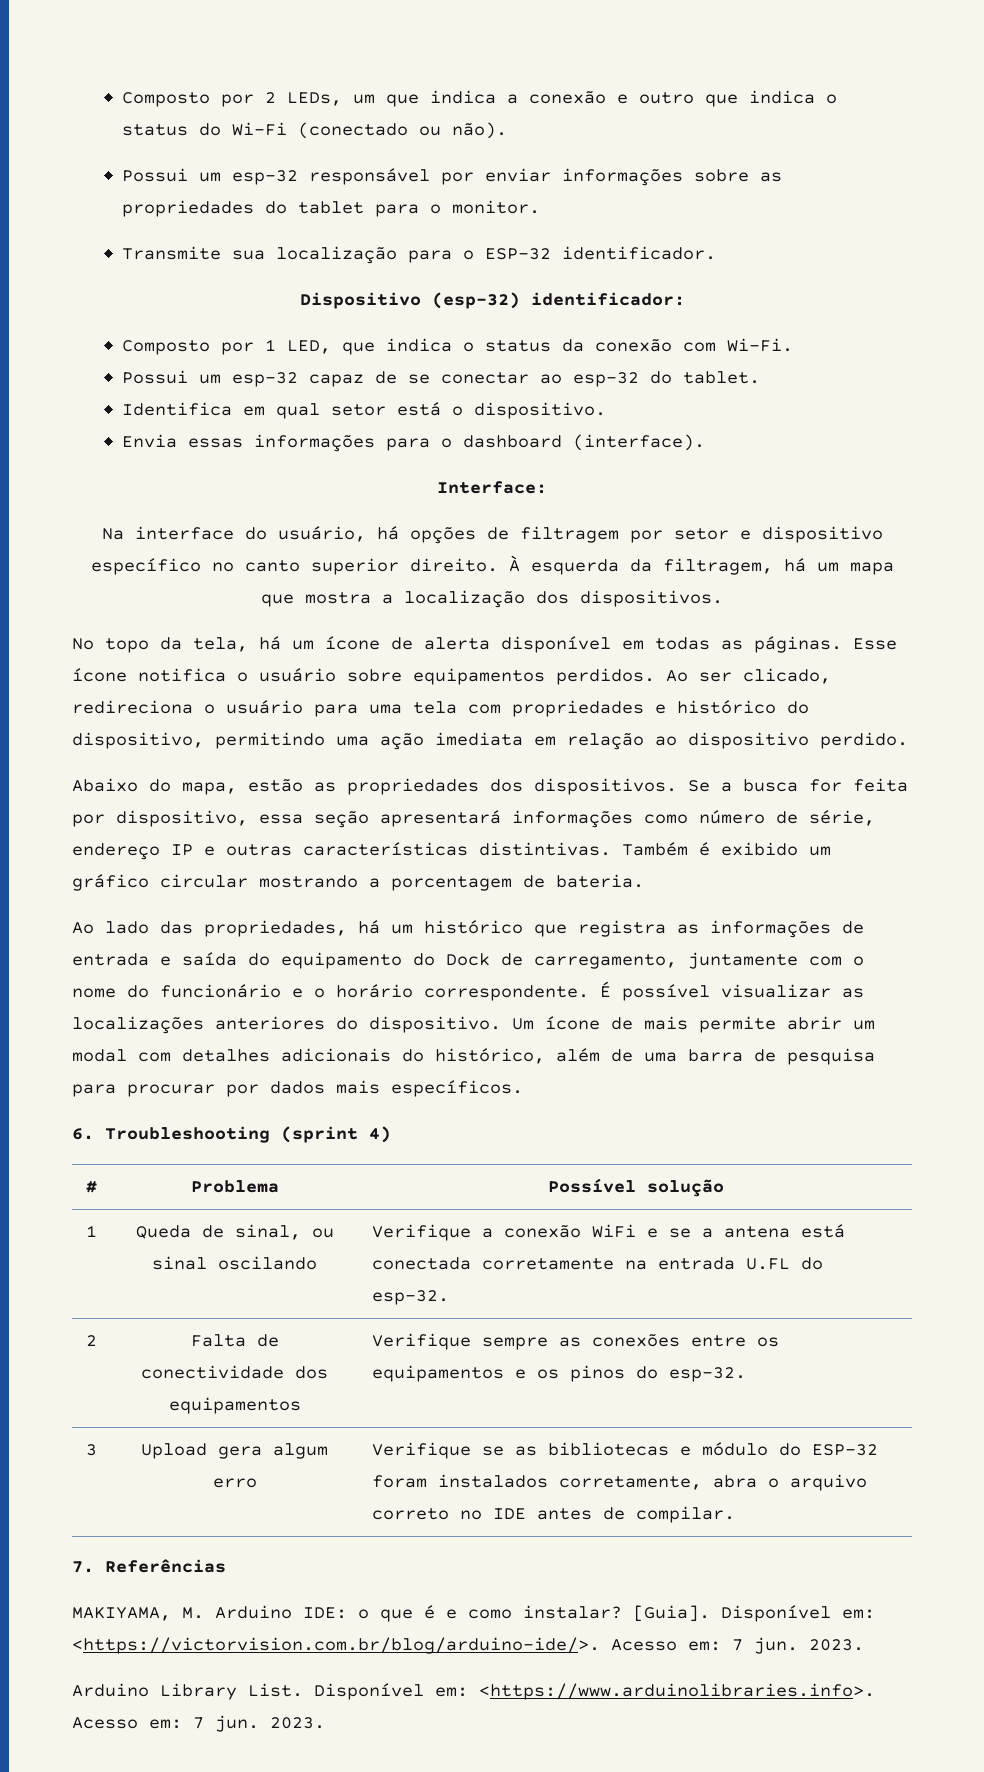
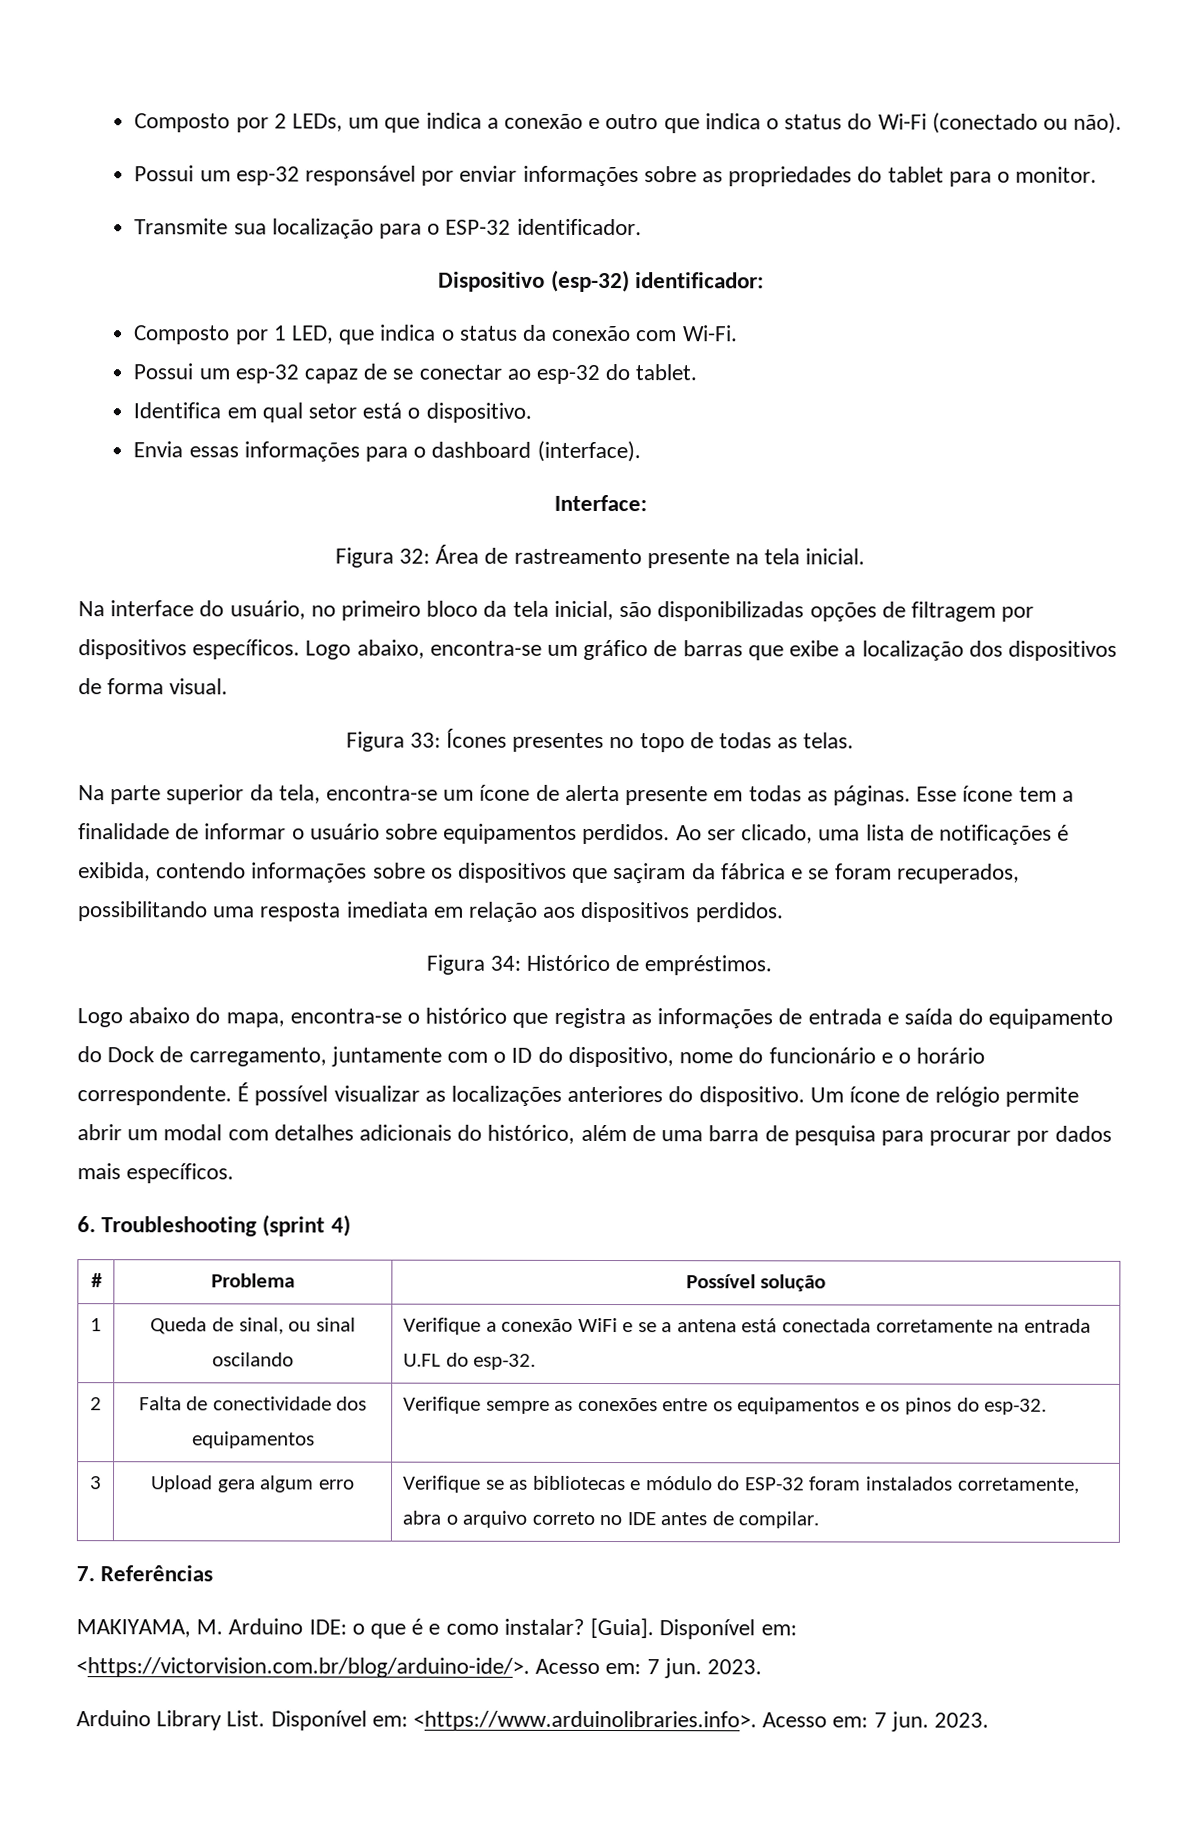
[101,526,883,544] [90,555,894,575] [261,590,723,608] [72,638,149,653] Na interface do usuário, há opções de filtragem por setor e dispositivo específico no canto superior direito. À esquerda da filtragem, há um mapa que mostra a localização dos dispositivos. // No topo -> [334,544,866,569] [78,600,1035,622] [78,639,1117,661] [78,678,229,695] [345,728,855,753] [78,784,245,805] Figura 32: Área de rastreamento presente na tela inicial. // Na interface do usuário, no primeiro bloco da tela inicial, são disponibilizadas opções de filtragem por dispositivos específicos. Logo abaixo, encontra-se um gráfico de barras que exibe a localização dos dispositivos de forma visual. // Figura 33: Ícones presentes no topo de todas as telas. // Na parte superior
[259,636,281,650] há -> [326,785,439,801] encontra-se
[501,636,611,653] disponível -> [625,786,709,806] presente
[138,668,226,682] notifica -> [1018,786,1074,802] [78,823,287,840] tem a finalidade de informar
[72,700,809,717] [72,732,908,750] [72,778,908,795] [72,810,875,828] [72,842,831,860] [72,874,644,891] [72,920,413,937] redireciona o usuário para uma tela com propriedades e histórico do dispositivo, permitindo uma ação imediata em relação ao dispositivo perdido. // Abaixo do mapa, estão as propriedades dos dispositivos. Se a busca for feita por dispositivo, essa seção apresentará informações como número de série, endereço IP e outras características distintivas. Também é exibido um gráfico circular mostrando a porcentagem de bateria. // Ao lado das propriedades, há um -> [818,824,1070,845] [78,862,1020,884] [77,901,784,923] [425,954,773,976] [77,1007,421,1028] uma lista de notificações é exibida, contendo informações sobre os dispositivos que saçiram da fábrica e se foram recuperados, possibilitando uma resposta imediata em relação aos dispositivos perdidos. // Figura 34: Histórico de empréstimos. // Logo abaixo do mapa, encontra-se o
(864, 961) none -> [511,1046,674,1068] ID do dispositivo,
[644,1016,688,1030] mais -> [934,1086,1000,1107] relógio

